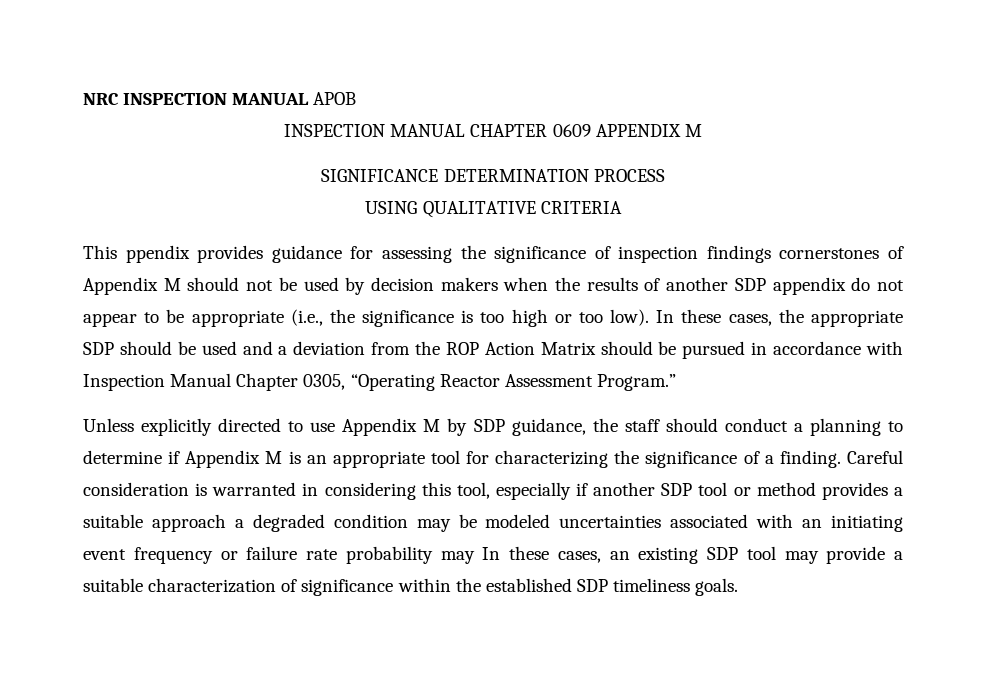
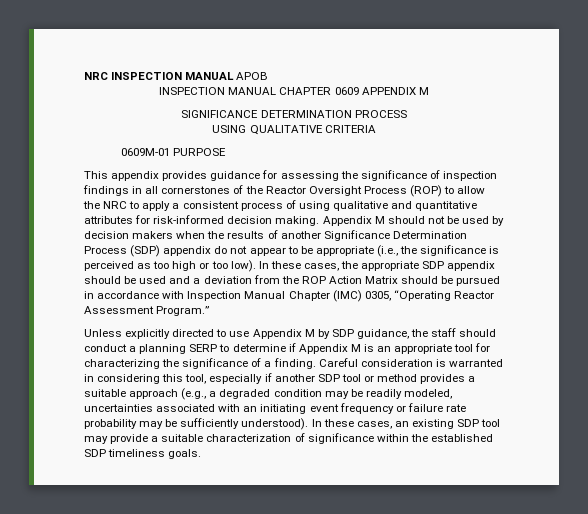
(622, 207) none -> [121,148,227,156] // 0609M-01 PURPOSE
[125,245,190,263] ppendix -> [111,171,160,181] appendix
[779,246,904,259] cornerstones of -> [132,185,486,197] [83,200,478,211] [84,215,320,226] in all cornerstones of the Reactor Oversight Process (ROP) to allow the NRC to apply a consistent process of using qualitative and quantitative attributes for risk-informed decision making.
[734,278,766,291] SDP -> [323,230,467,241] [84,245,161,257] Significance Determination Process (SDP)
(474, 316) none -> [84,261,152,271] perceived as
(114, 348) none -> [447,261,496,271] appendix
(299, 382) none -> [332,290,362,302] (IMC)
(881, 427) none -> [189,344,218,352] SERP
(226, 523) none -> [181,388,207,400] (e.g.,
[485,514,551,528] modeled -> [365,389,452,399] readily modeled,
(475, 557) none -> [165,418,309,430] be sufficiently understood).

